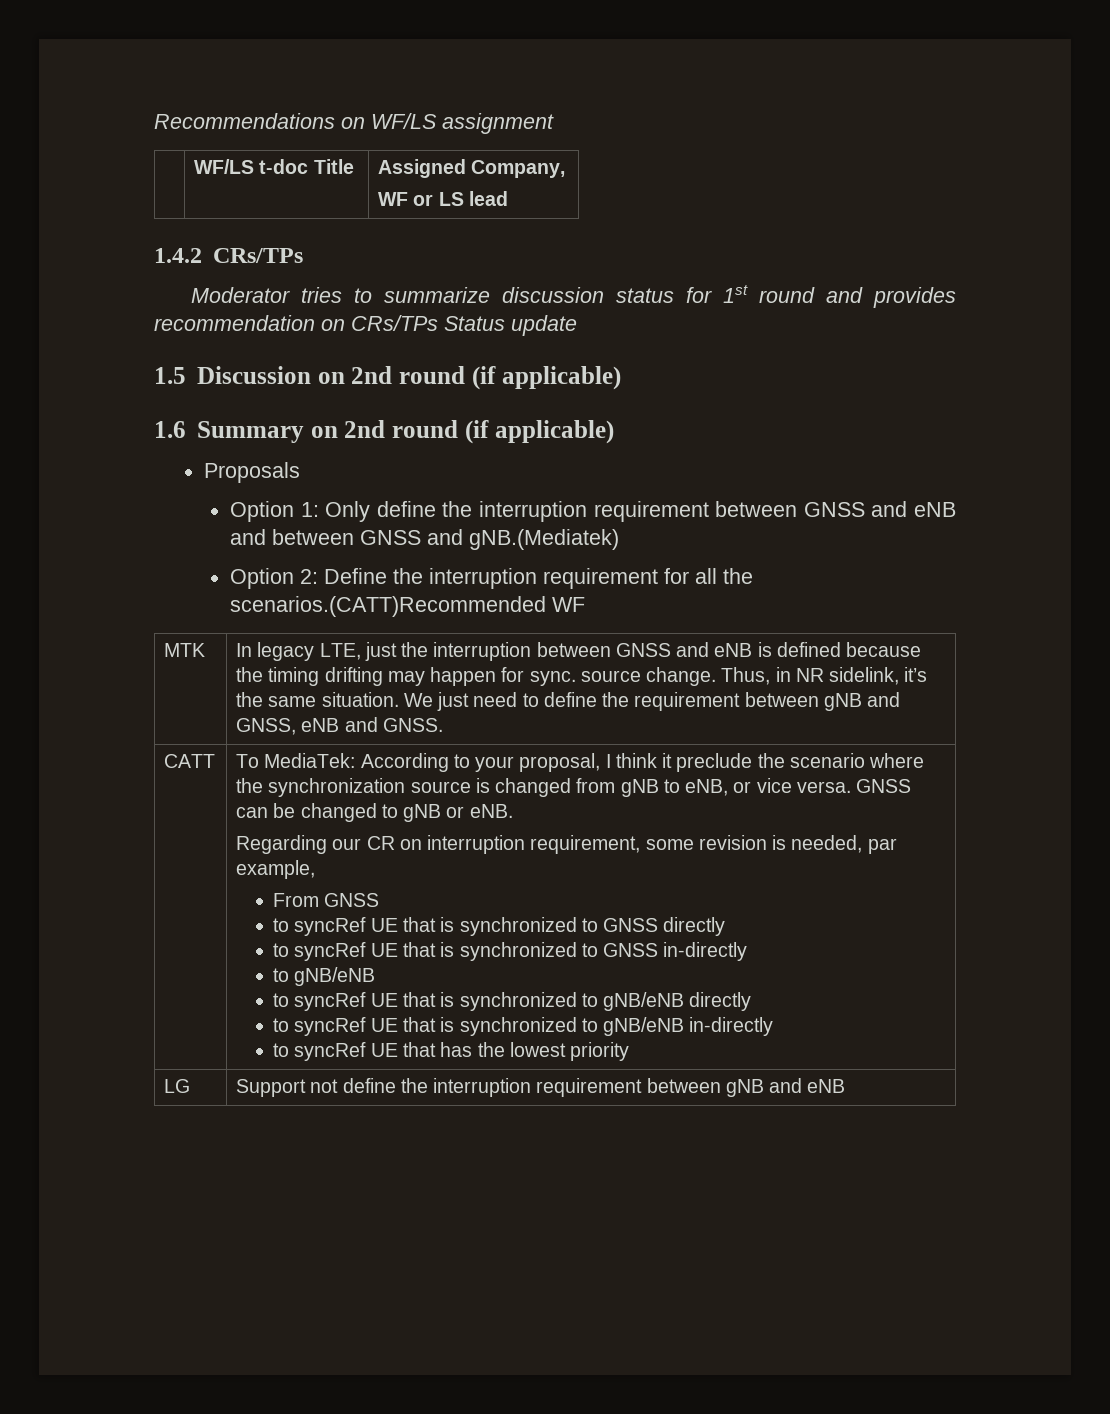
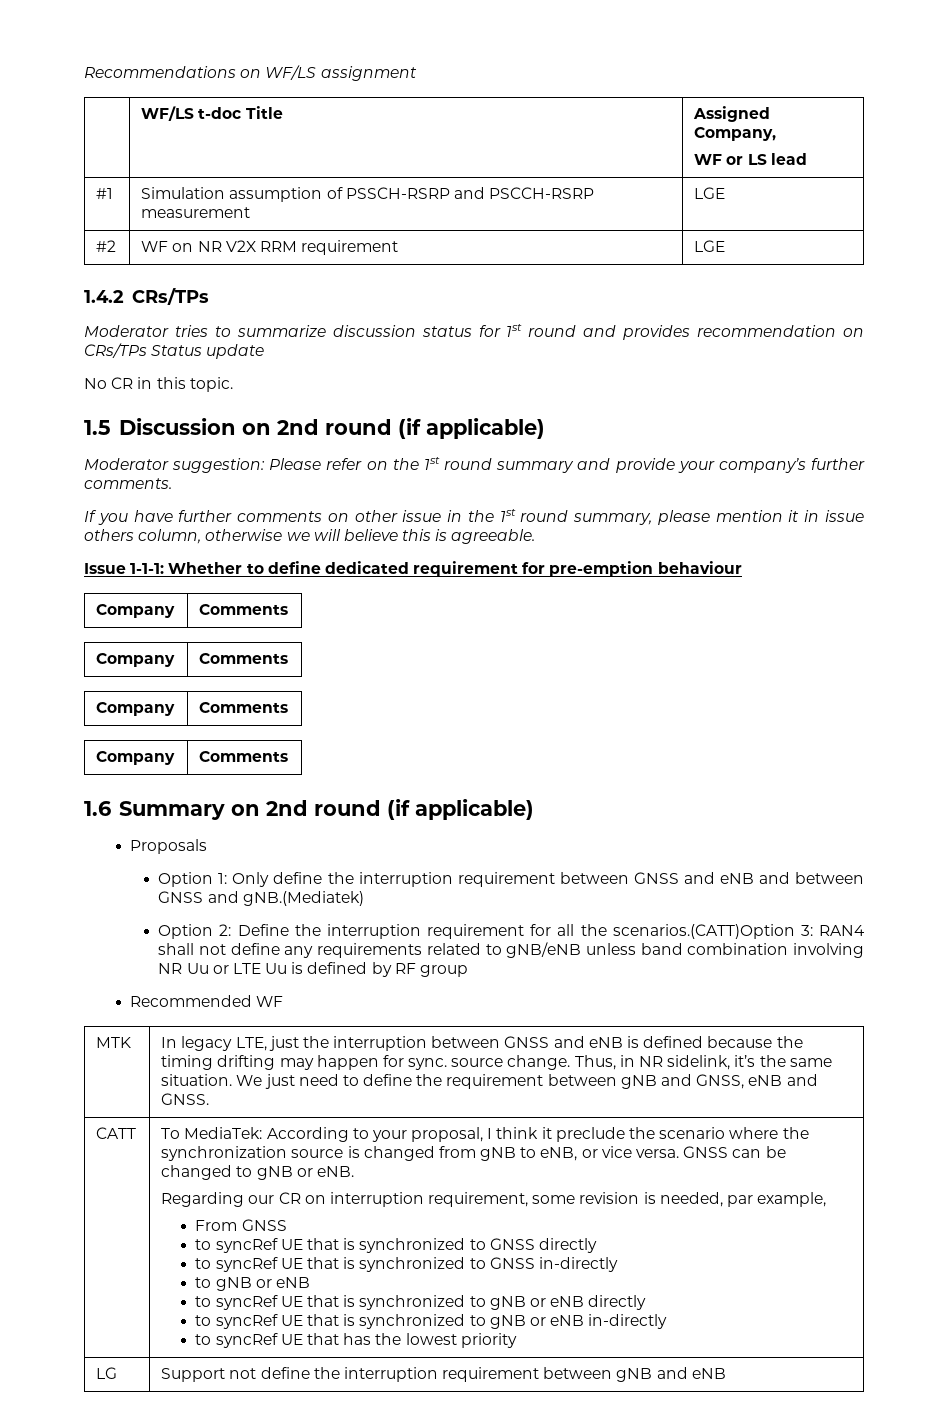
(508, 198) none -> [96,188,114,199] [141,187,595,202] [141,207,251,218] [694,187,726,199] [96,240,117,252] [141,240,399,255] [694,240,726,252] // #1 | Simulation assumption of PSSCH-RSRP and PSCCH-RSRP measurement | LGE // #2 | WF on NR V2X RRM requirement | LGE
(577, 325) none -> [84,377,233,392] // No CR in this topic.
(621, 378) none -> [84,457,865,473] [84,478,172,489] [84,509,864,525] [84,529,536,544] [84,561,742,577] [96,604,176,618] [199,604,289,615] [96,653,176,667] [199,653,289,664] [96,702,176,716] [199,702,289,713] [96,751,176,765] [199,751,289,762] // Moderator suggestion: Please refer on the 1st round summary and provide your company’s further comments. // If you have further comments on other issue in the 1st round summary, please mention it in issue others column, otherwise we will believe this is agreeable. // Issue 1-1-1: Whether to define dedicated requirement for pre-emption behaviour // Company | Comments // Company | Comments // Company | Comments // Company | Comments
[230,596,547,617] scenarios.(CATT)Recommended -> [612,924,865,939] [158,942,864,958] [158,962,468,977] [129,995,252,1007] scenarios.(CATT)Option 3: RAN4 shall not define any requirements related to gNB/eNB unless band combination involving NR Uu or LTE Uu is defined by RF group // Recommended
[294,967,376,986] [273,992,752,1011] [273,1017,685,1036] gNB/eNB // to syncRef UE that is synchronized to gNB/eNB directly // to syncRef UE that is synchronized to gNB/eNB -> [215,1277,310,1291] [195,1295,647,1310] [195,1314,585,1329] gNB or eNB // to syncRef UE that is synchronized to gNB or eNB directly // to syncRef UE that is synchronized to gNB or eNB

